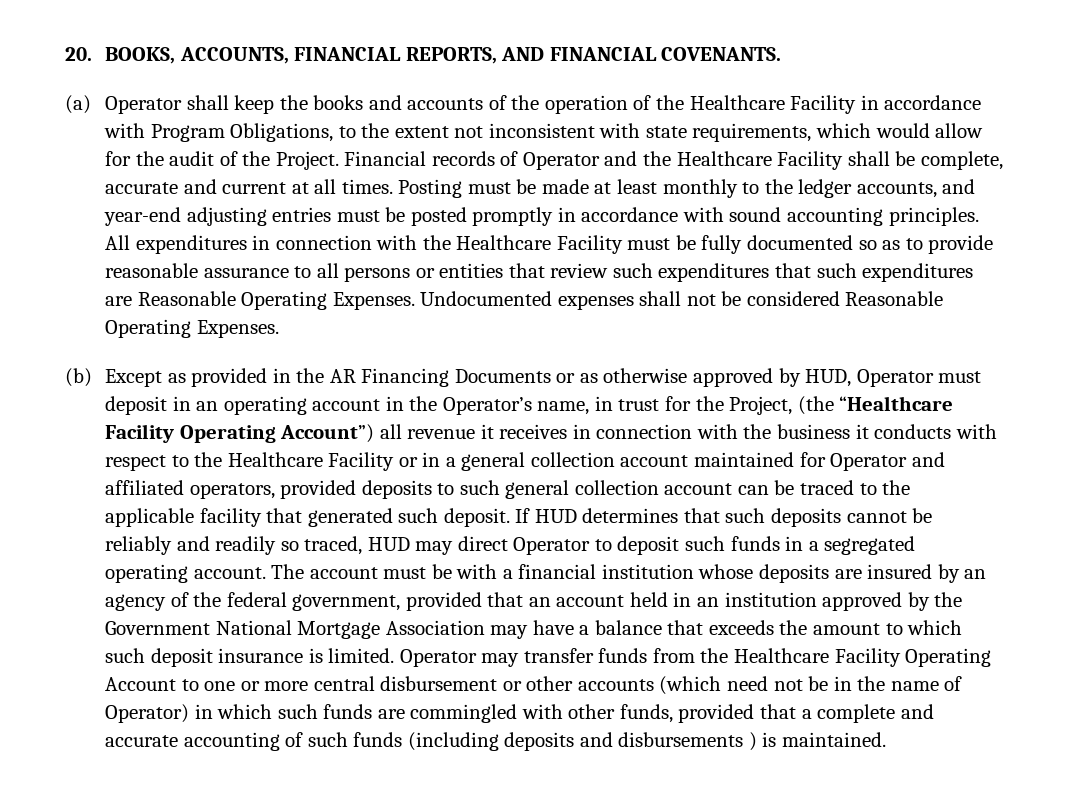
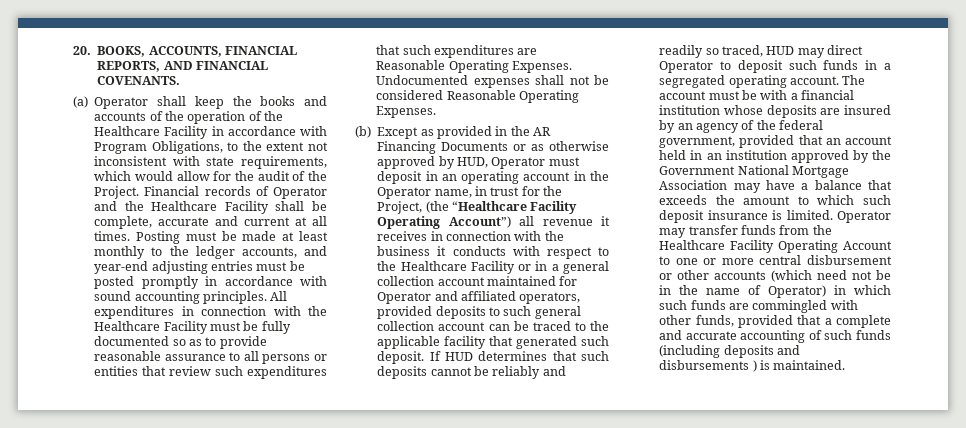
[442,397,532,415] Operator’s -> [377,187,432,199] Operator

